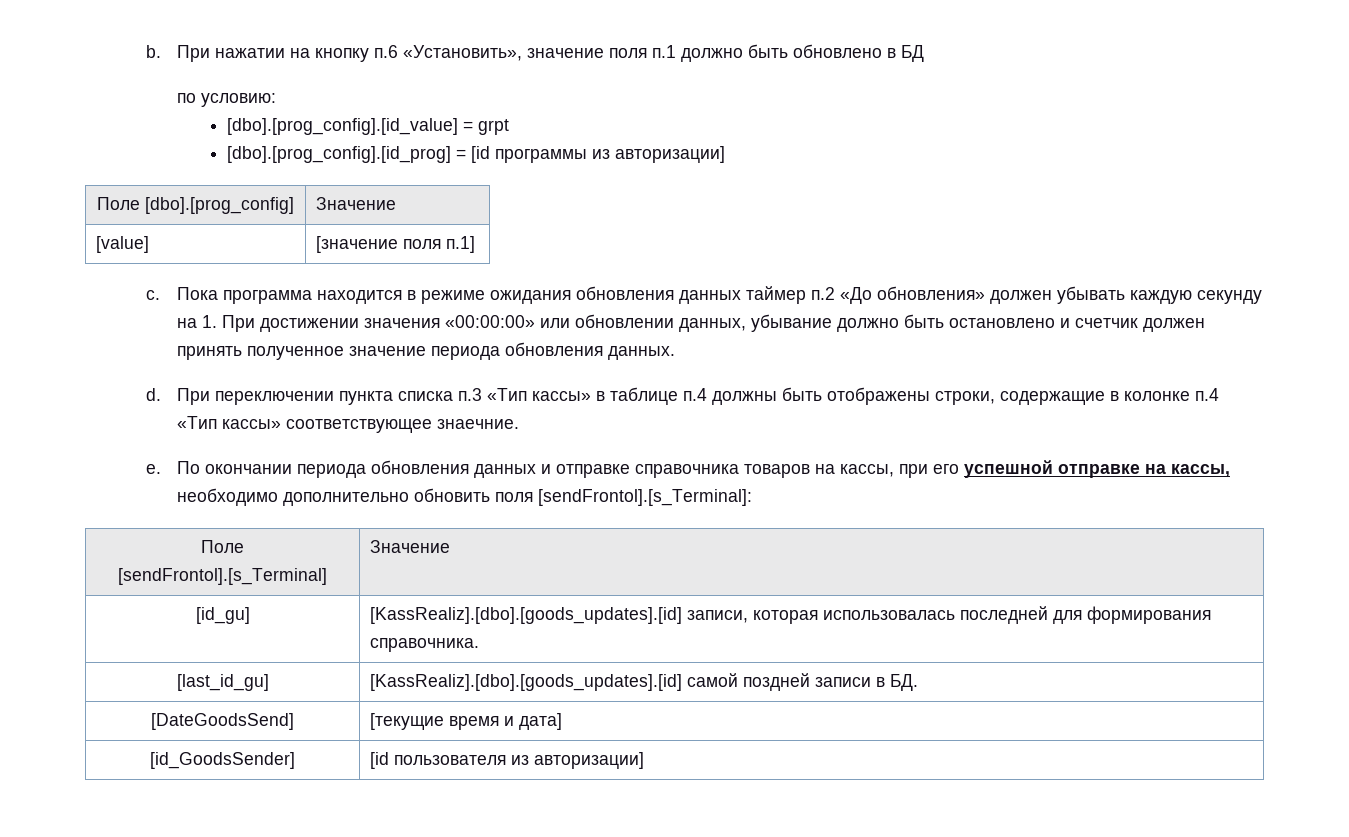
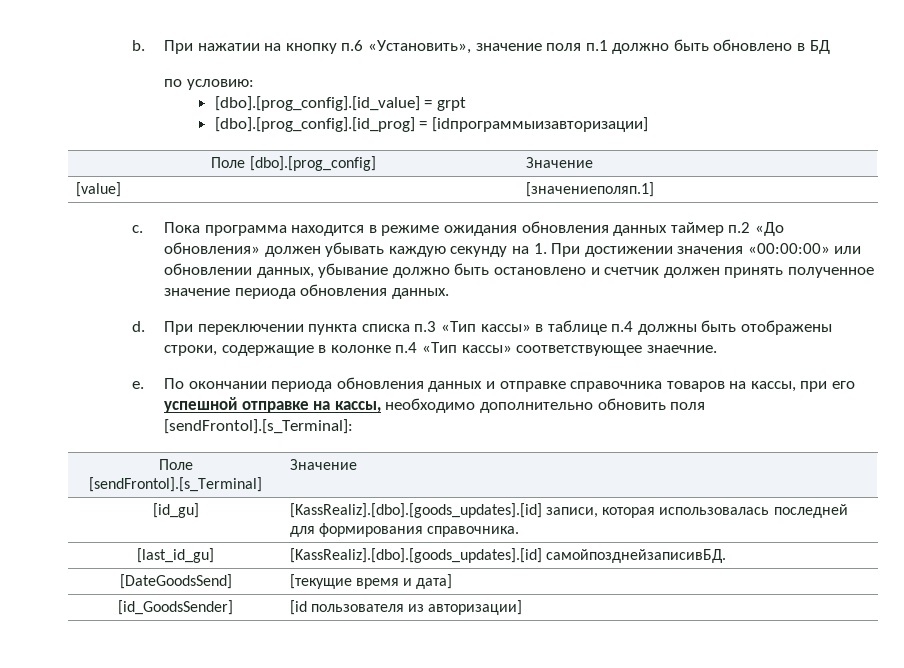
[471,146,726,163] [id программы из авторизации] -> [431,117,648,132] [idпрограммыизавторизации]
[315,236,475,253] [значение поля п.1] -> [525,182,654,197] [значениеполяп.1]
[686,673,918,691] самой поздней записи в БД. -> [546,549,727,563] самойпозднейзаписивБД.

